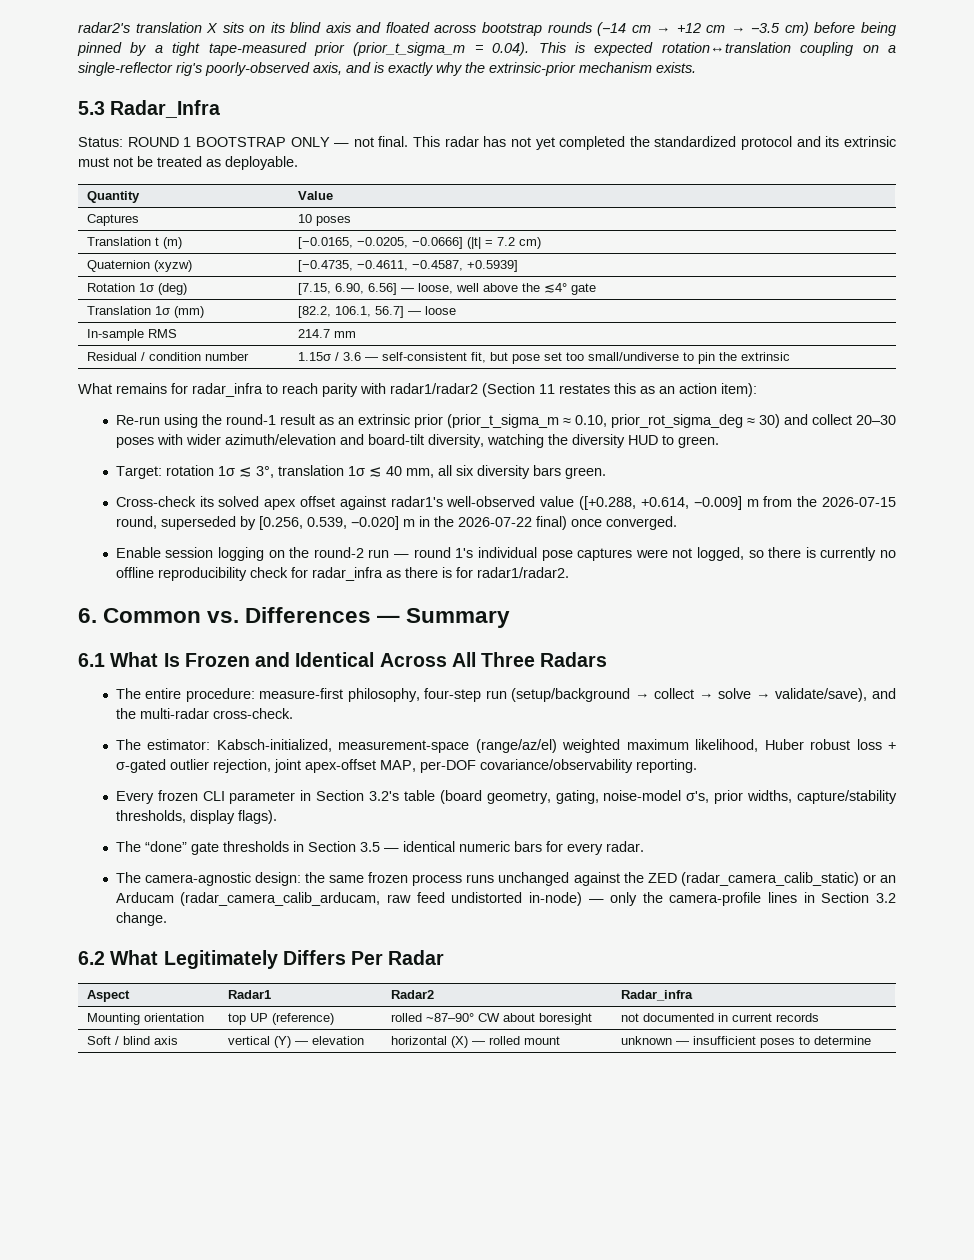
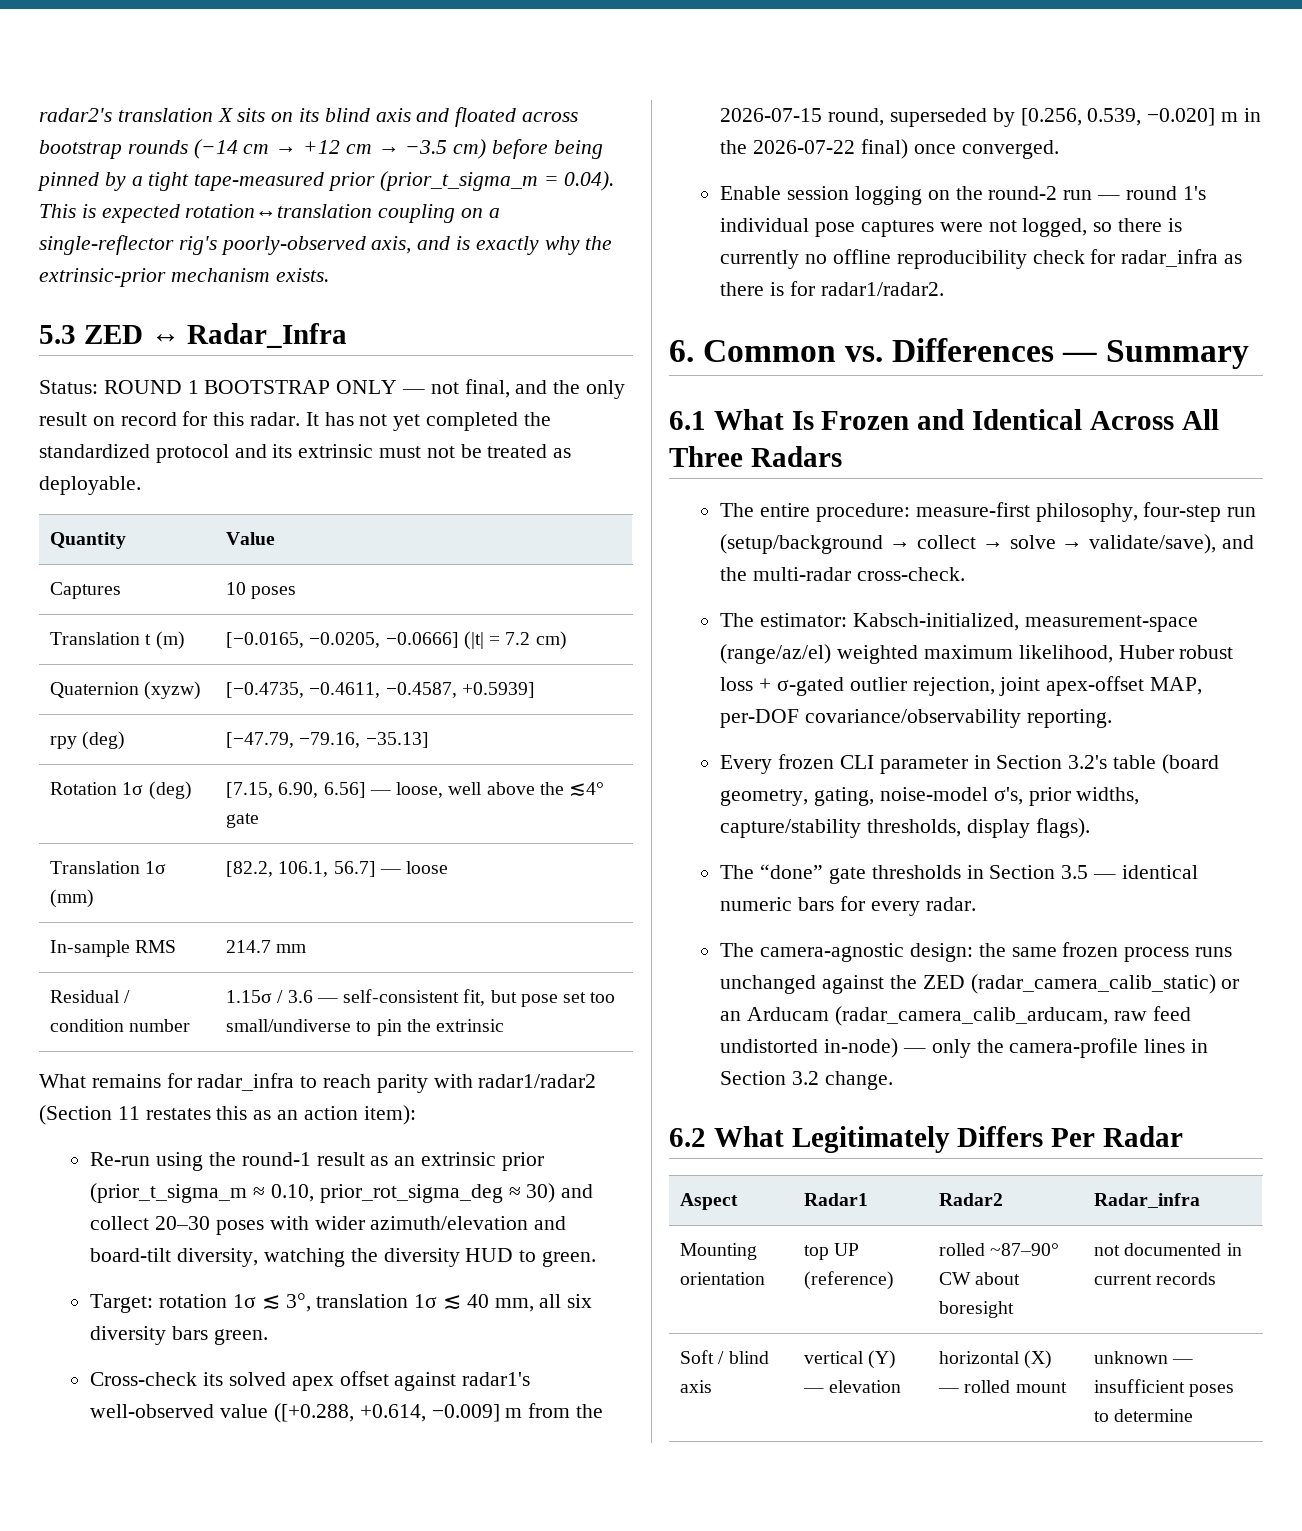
(105, 108) none -> [83,325,180,344] ZED ↔
[378,136,479,147] final. This radar -> [464,379,626,399] [39,411,319,426] final, and the only result on record for this radar. It
(518, 266) none -> [50,731,126,750] [226,732,429,748] // rpy (deg) | [−47.79, −79.16, −35.13]

